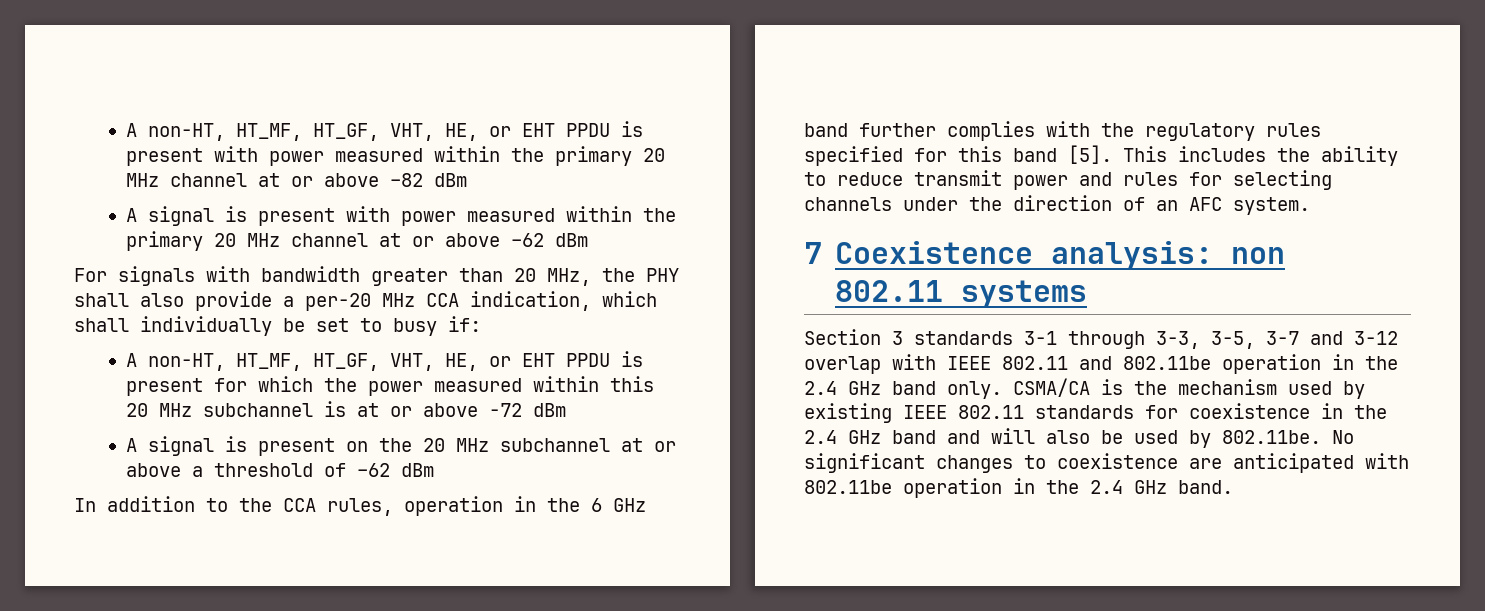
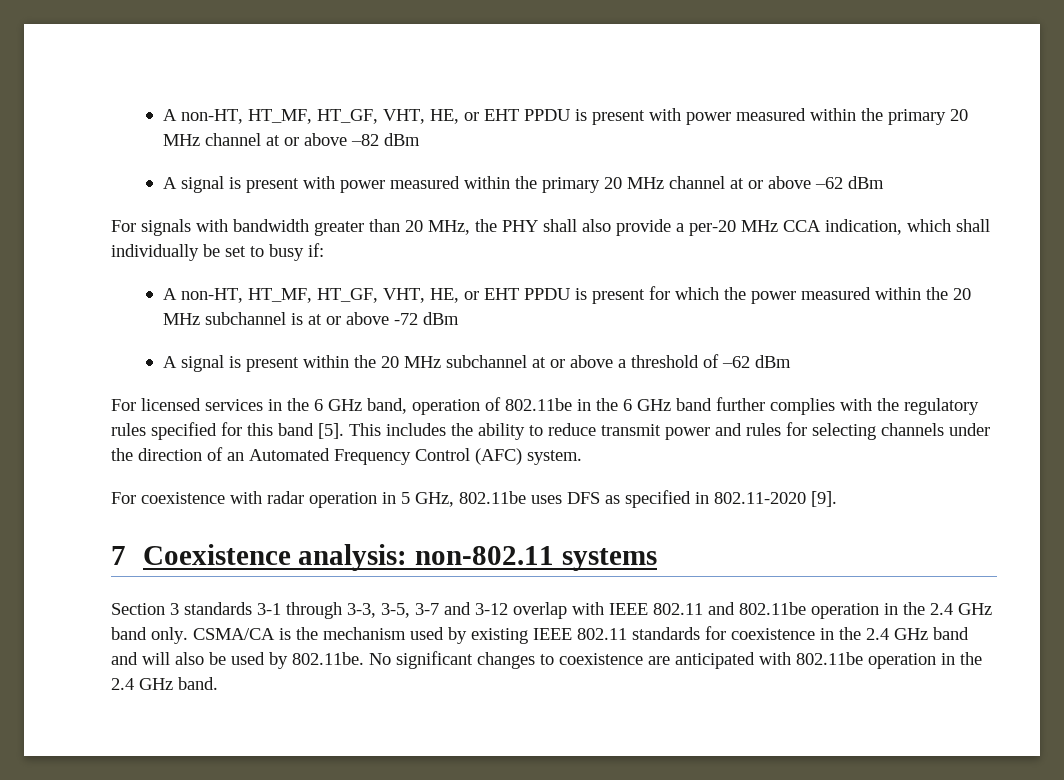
[610,376,655,392] this -> [925,287,948,300] the
[346,441,369,452] on -> [302,355,349,368] within
[74,496,503,516] In addition to the CCA rules, operation -> [111,397,572,415] For licensed services in the 6 GHz band, operation of 802.11be
[1189,197,1310,215] AFC system. -> [249,448,582,465] [111,490,837,508] Automated Frequency Control (AFC) system. // For coexistence with radar operation in 5 GHz, 802.11be uses DFS as specified in 802.11-2020 [9].
[1231,247,1286,264] [835,280,944,302] non 802.11 -> [415,546,555,565] non-802.11

